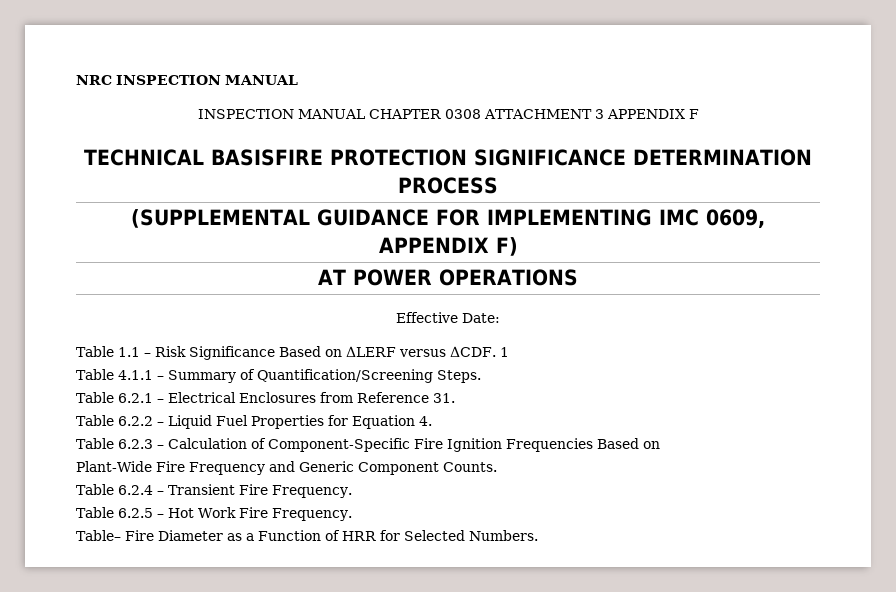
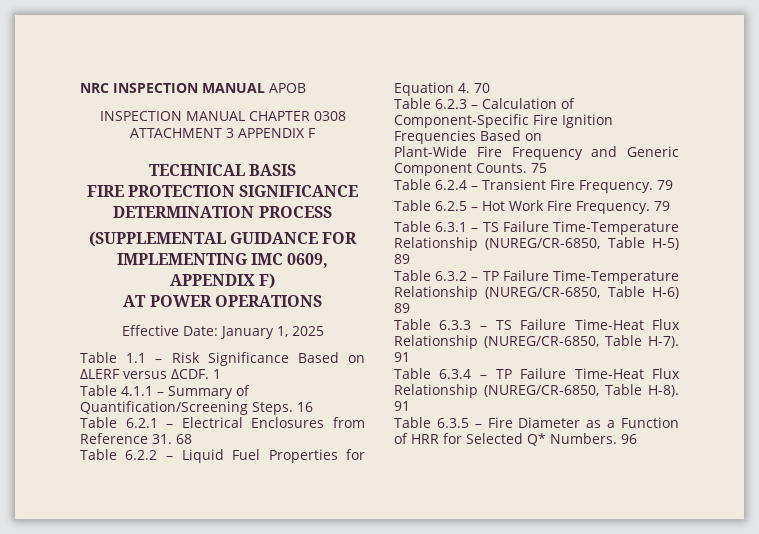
(298, 80) none -> [269,83,306,93] APOB
[211,149,324,166] BASISFIRE -> [249,164,297,176] [86,185,124,197] BASIS // FIRE
(500, 318) none -> [219,326,324,339] January 1, 2025
(481, 376) none -> [297,402,313,412] 16
(455, 398) none -> [176,434,192,444] 68
(432, 421) none -> [474,83,490,93] 70
(497, 467) none -> [531,163,547,173] 75
(352, 491) none -> [656,180,673,190] 79
[76,530,121,541] // Table– -> [653,201,670,211] [394,221,680,235] [394,237,679,251] [394,254,410,264] [394,270,680,284] [394,286,679,300] [394,303,410,313] [394,319,680,330] [394,335,679,349] [394,352,410,362] [394,368,680,379] [394,384,679,398] [394,401,410,411] [394,417,482,428] 79 // Table 6.3.1 – TS Failure Time-Temperature Relationship (NUREG/CR-6850, Table H-5) 89 // Table 6.3.2 – TP Failure Time-Temperature Relationship (NUREG/CR-6850, Table H-6) 89 // Table 6.3.3 – TS Failure Time-Heat Flux Relationship (NUREG/CR-6850, Table H-7). 91 // Table 6.3.4 – TP Failure Time-Heat Flux Relationship (NUREG/CR-6850, Table H-8). 91 // Table 6.3.5 –
[468,530,538,541] Numbers. -> [527,433,637,446] Q* Numbers. 96

